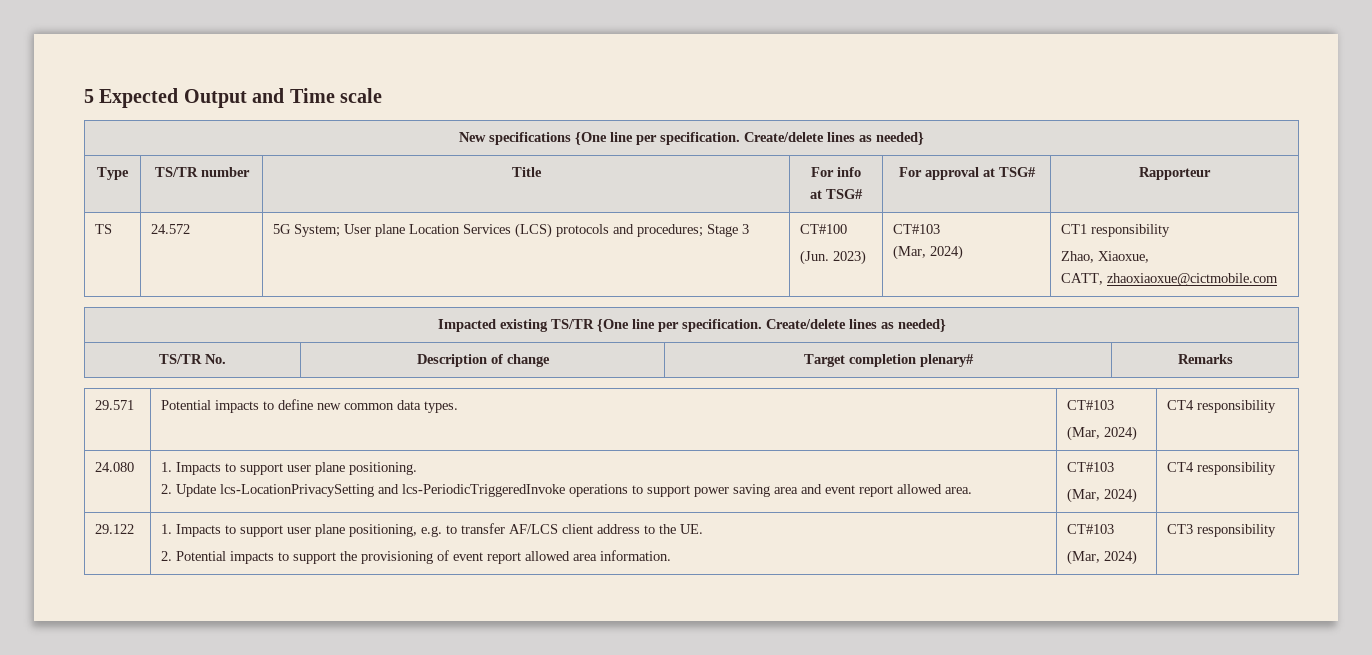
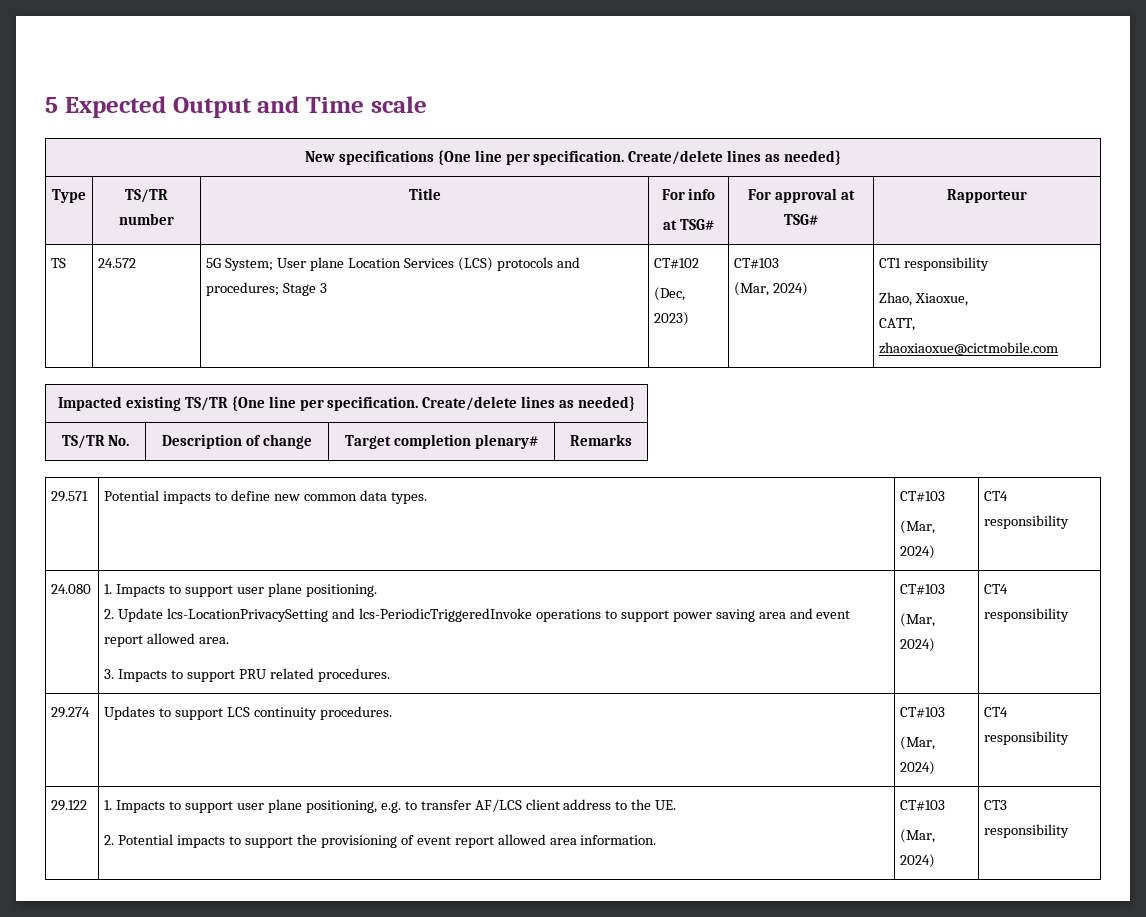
[800,224,848,234] [800,250,830,265] CT#100 // (Jun. -> [654,258,700,269] [654,287,686,301] CT#102 // (Dec,
(973, 490) none -> [104,668,390,682] [900,584,946,595] [900,613,936,627] [900,638,936,652] [984,584,1009,594] [984,608,1070,622] [51,707,91,718] [104,706,393,720] // 3. Impacts to support PRU related procedures. | CT#103 // (Mar, 2024) | CT4 responsibility // 29.274 | Updates to support LCS continuity procedures.

